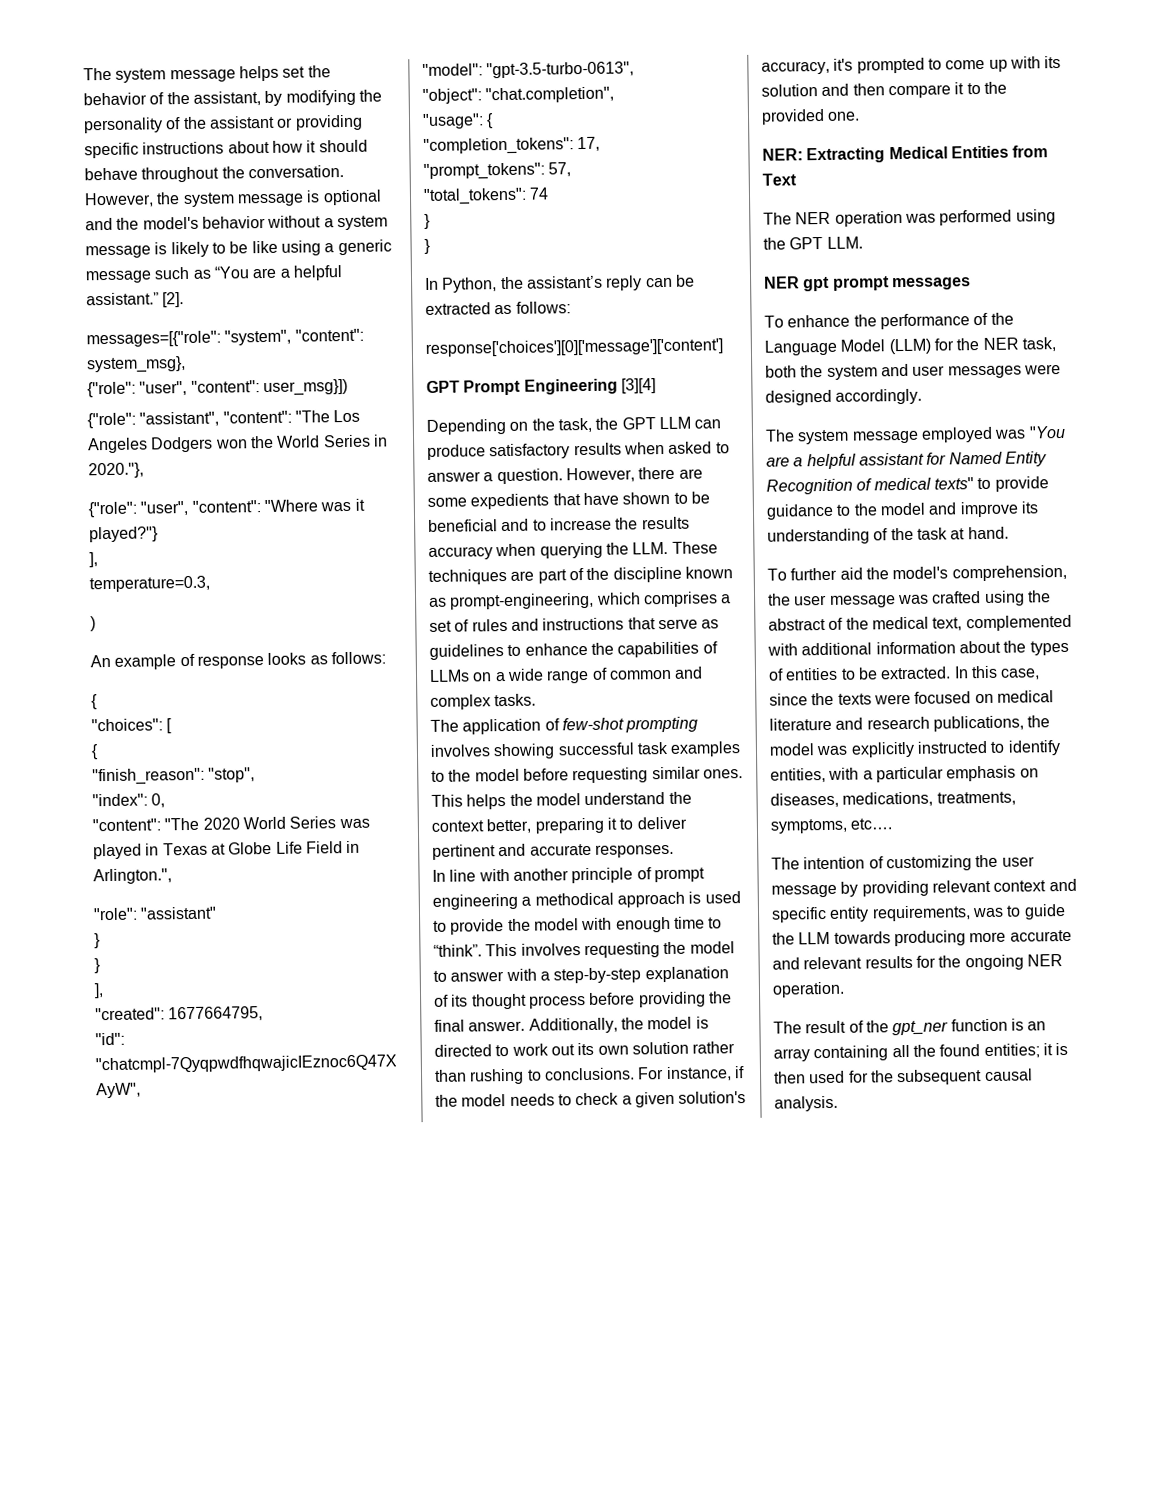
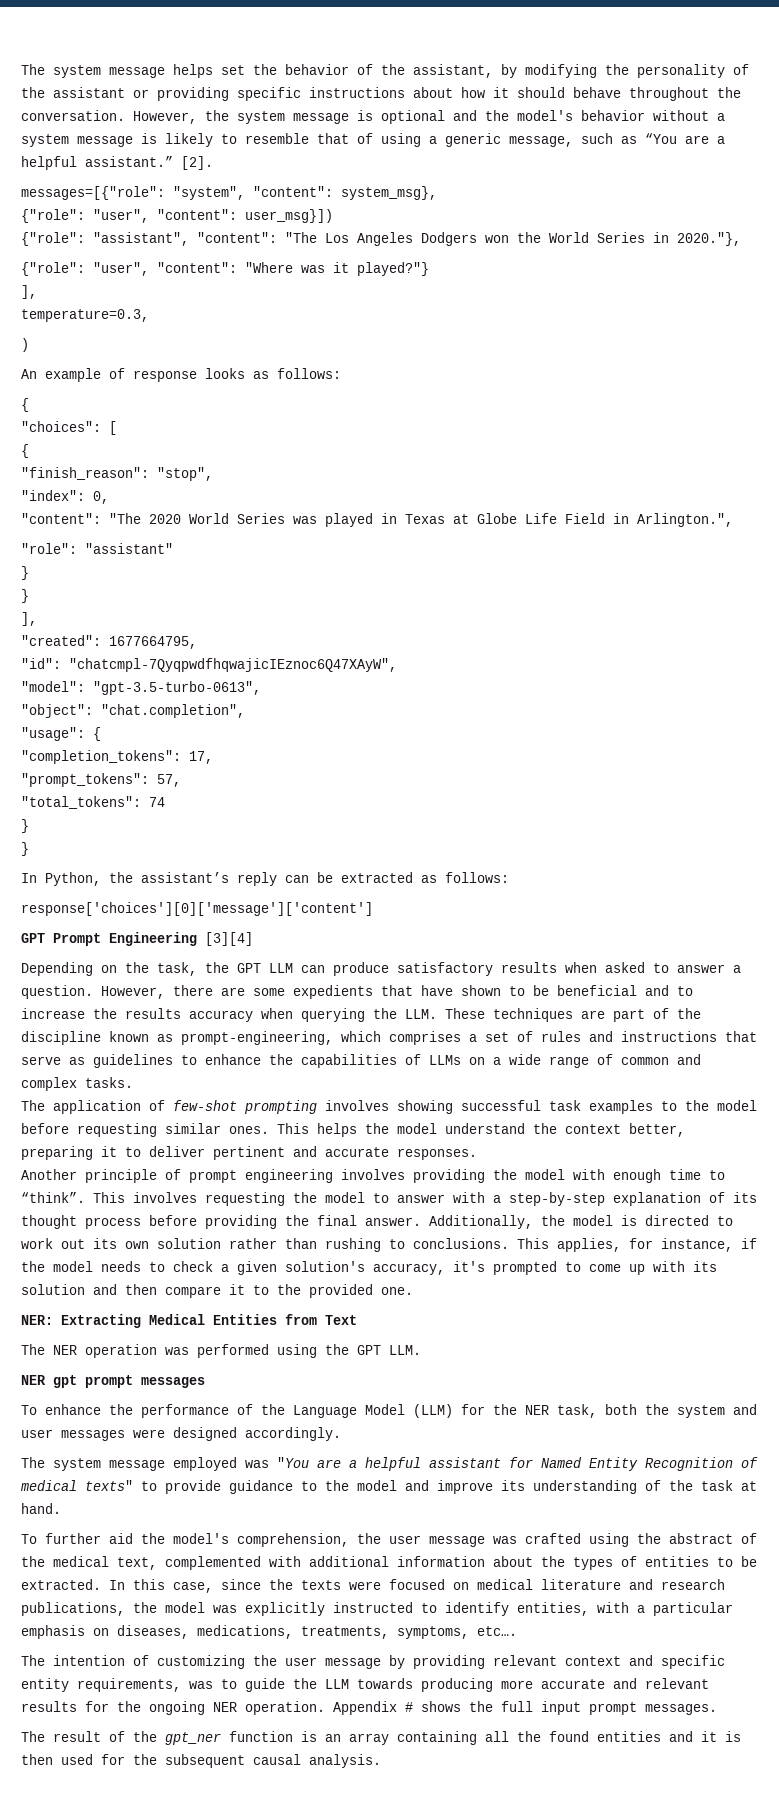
[229,240,278,254] be like -> [245,133,373,144] resemble that of
[85,270,152,284] message -> [509,136,573,147] message,
[432,867,705,884] [432,891,741,910] [433,919,505,935] In line with another principle of prompt engineering a methodical approach is used to provide -> [21,1169,485,1183] Another principle of prompt engineering involves providing
[637,1067,665,1080] For -> [517,1238,653,1252] This applies, for
(845, 989) none -> [333,1701,717,1715] Appendix # shows the full input prompt messages.
[983,1043,1040,1059] entities; -> [597,1731,693,1742] entities and

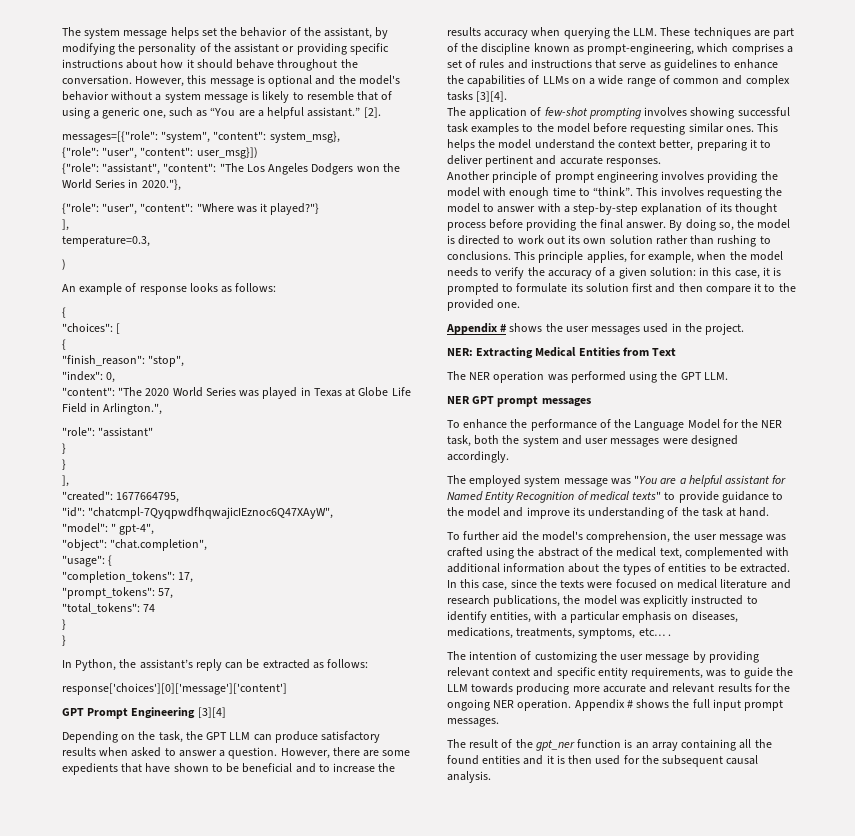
[205,110,285,124] the system -> [187,75,207,84] this
[509,136,573,147] message, -> [142,110,166,119] one,
[93,681,261,695] "gpt-3.5-turbo-0613", -> [111,523,155,535] " gpt-4",
[85,1077,133,1088] tasks. -> [447,91,508,102] tasks [3][4].
[429,1215,533,1229] Additionally, -> [669,219,734,231] By doing so,
(549, 1243) none -> [538,251,584,263] principle
[661,1238,757,1252] instance, if -> [648,251,727,263] example, when
[173,1261,685,1275] check a given solution's accuracy, it's prompted to come up with -> [495,267,782,279] [447,283,568,295] verify the accuracy of a given solution: in this case, it is prompted to formulate
(85, 1289) none -> [632,283,653,292] first
(413, 1291) none -> [446,323,745,335] // Appendix # shows the user messages used in the project.
[53,1375,77,1388] gpt -> [472,396,495,404] GPT
[413,1404,453,1418] (LLM) -> (720, 424) none
[53,1457,237,1471] system message employed -> [469,475,608,487] employed system message
[477,1626,517,1636] etc…. -> [638,628,671,636] etc… .

